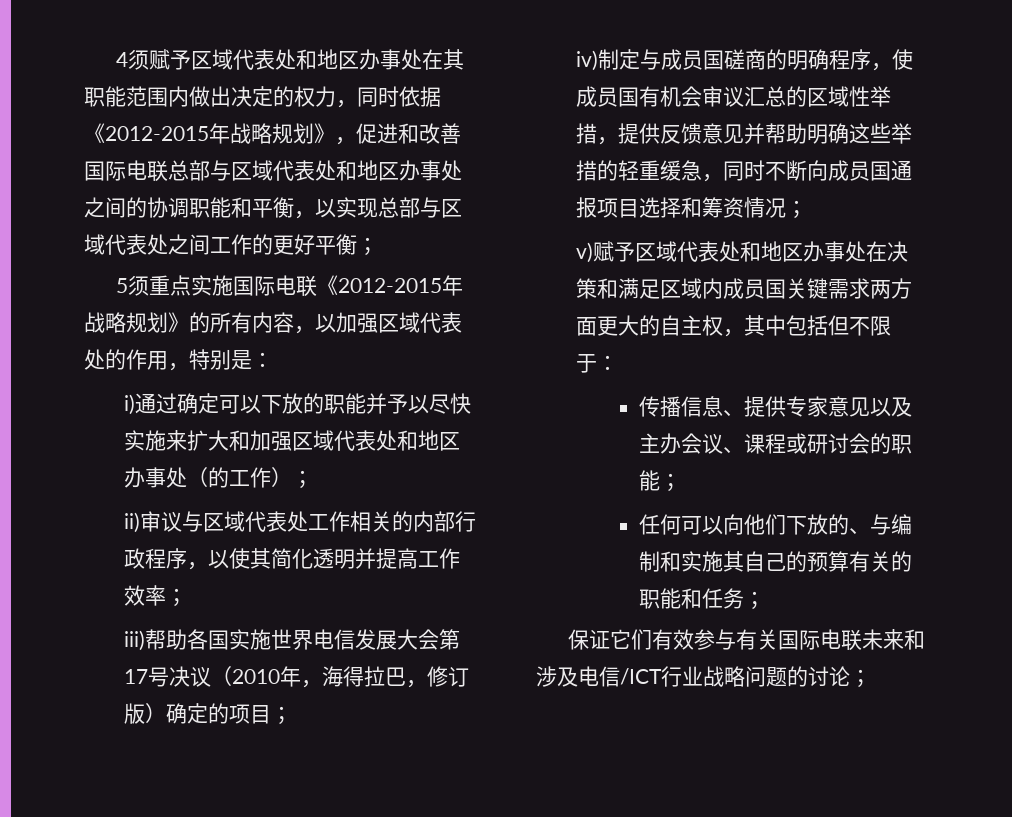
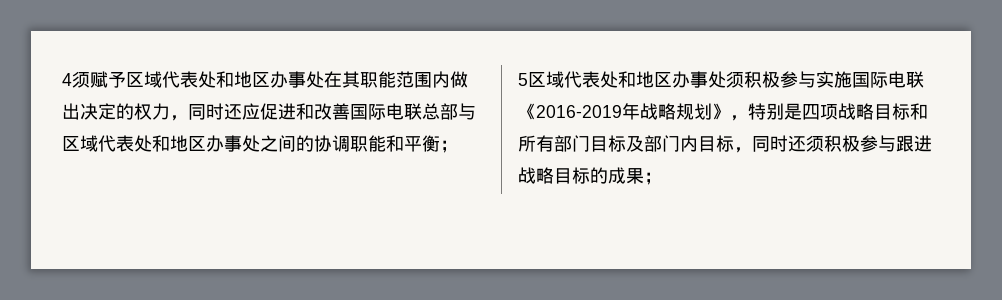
[399,86,441,107] [84,123,356,145] 依据《2012-2015年战略规划》， -> [224,103,260,120] 还应
[294,197,462,219] [84,234,378,256] [116,275,464,297] [84,312,462,334] [84,349,273,371] [123,393,471,415] [123,430,460,451] [123,467,313,489] [123,511,476,533] [123,548,460,570] [123,585,187,607] [123,629,460,651] [123,666,469,688] [123,703,292,725] [575,49,913,71] [575,86,891,107] [575,123,912,145] [575,160,912,182] [575,197,807,219] [575,241,908,263] [575,278,912,299] [575,315,891,337] [575,354,618,373] [638,396,912,417] [638,433,912,454] [638,470,681,492] [638,514,912,535] [638,551,912,572] [638,588,765,610] [568,629,926,651] [536,666,850,687] ，以实现总部与区域代表处之间工作的更好平衡； // 5须重点实施国际电联《2012-2015年战略规划》的所有内容，以加强区域代表处的作用，特别是： // i)通过确定可以下放的职能并予以尽快实施来扩大和加强区域代表处和地区办事处（的工作）； // ii)审议与区域代表处工作相关的内部行政程序，以使其简化透明并提高工作效率； // iii)帮助各国实施世界电信发展大会第17号决议（2010年，海得拉巴，修订版）确定的项目； // iv)制定与成员国磋商的明确程序，使成员国有机会审议汇总的区域性举措，提供反馈意见并帮助明确这些举措的轻重缓急，同时不断向成员国通报项目选择和筹资情况； // v)赋予区域代表处和地区办事处在决策和满足区域内成员国关键需求两方面更大的自主权，其中包括但不限于： // 传播信息、提供专家意见以及主办会议、课程或研讨会的职能； // 任何可以向他们下放的、与编制和实施其自己的预算有关的职能和任务； // 保证它们有效参与有关国际电联未来和涉及电信/ICT行业战略问题的讨论 -> [440,140,458,153] [518,71,924,88] [518,103,928,121] [518,135,932,153] [518,167,644,184] ； // 5区域代表处和地区办事处须积极参与实施国际电联《2016-2019年战略规划》，特别是四项战略目标和所有部门目标及部门内目标，同时还须积极参与跟进战略目标的成果

